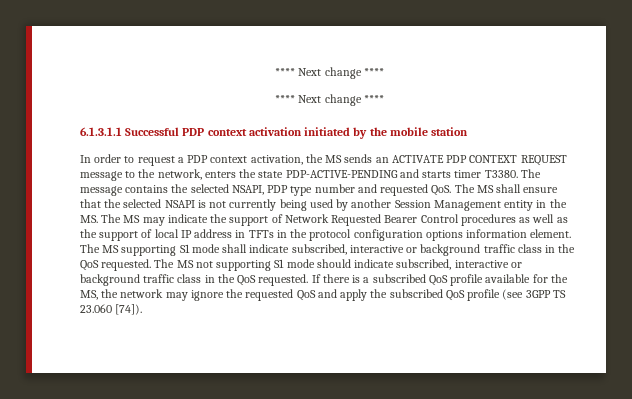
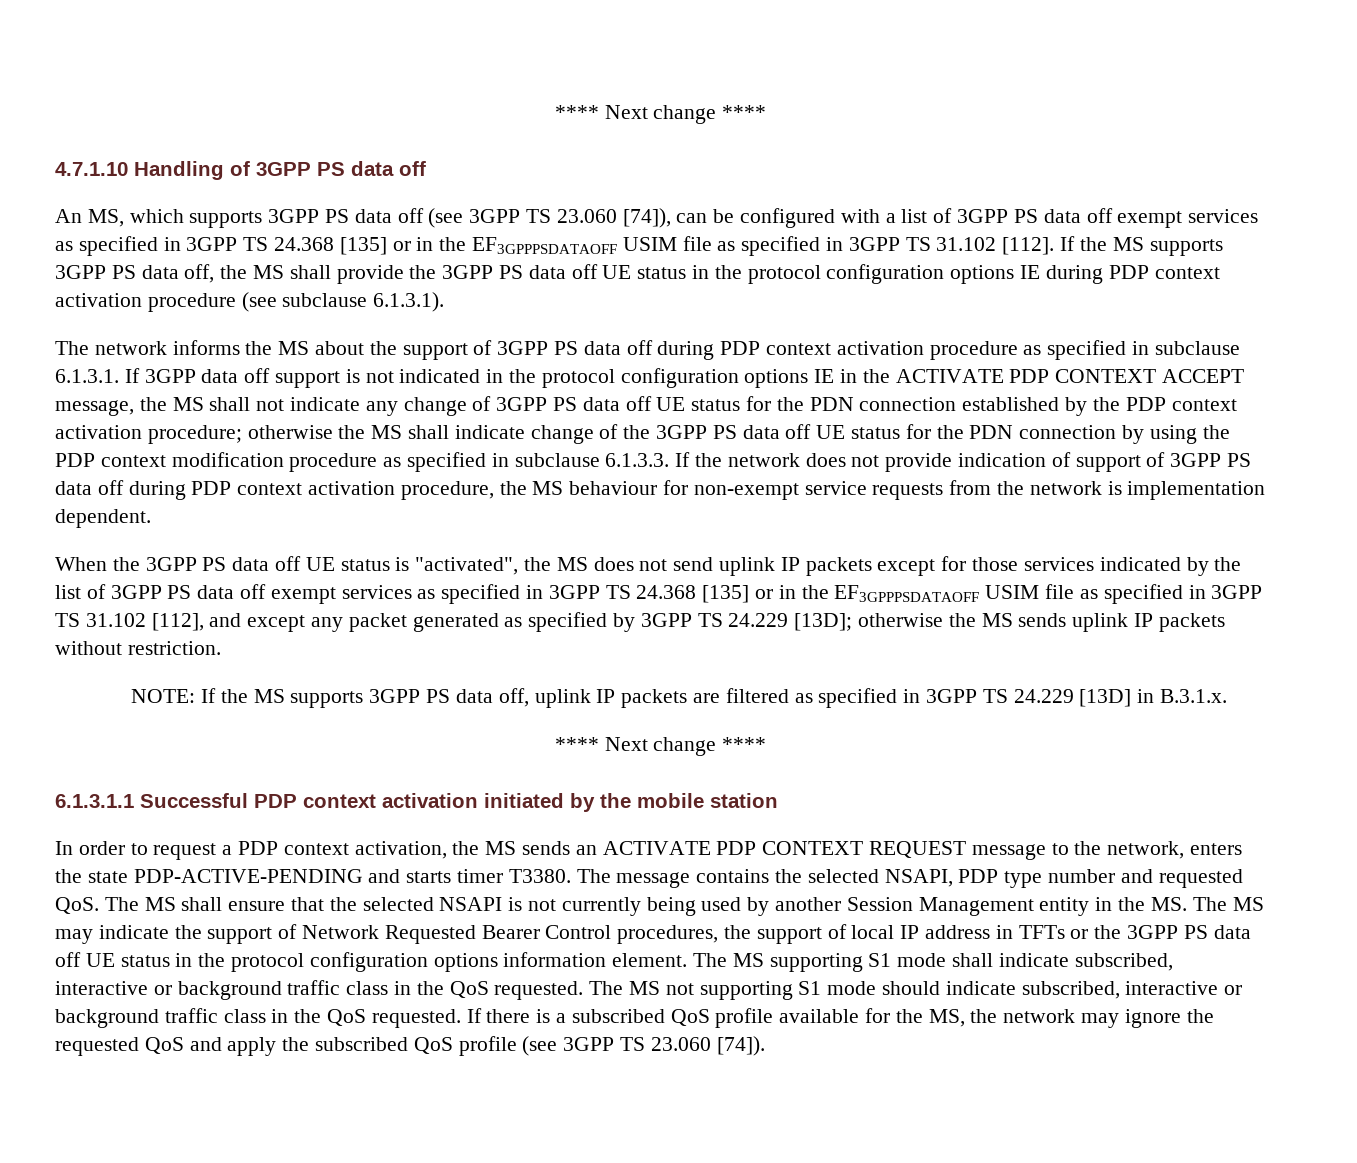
[275,67,384,79] **** Next change **** -> [554,105,767,124] [55,161,426,180] [55,208,1259,228] [55,236,1223,256] [55,264,1220,284] [55,292,445,312] [55,340,1240,360] [55,368,1245,388] [55,396,1237,416] [55,424,1230,444] [55,452,1252,472] [55,480,1266,500] [55,509,151,528] [55,556,1242,576] [55,584,1263,604] [55,612,1225,632] [55,641,221,655] [131,688,1227,708] **** Next change **** // 4.7.1.10 Handling of 3GPP PS data off // An MS, which supports 3GPP PS data off (see 3GPP TS 23.060 [74]), can be configured with a list of 3GPP PS data off exempt services as specified in 3GPP TS 24.368 [135] or in the EF3GPPPSDATAOFF USIM file as specified in 3GPP TS 31.102 [112]. If the MS supports 3GPP PS data off, the MS shall provide the 3GPP PS data off UE status in the protocol configuration options IE during PDP context activation procedure (see subclause 6.1.3.1). // The network informs the MS about the support of 3GPP PS data off during PDP context activation procedure as specified in subclause 6.1.3.1. If 3GPP data off support is not indicated in the protocol configuration options IE in the ACTIVATE PDP CONTEXT ACCEPT message, the MS shall not indicate any change of 3GPP PS data off UE status for the PDN connection established by the PDP context activation procedure; otherwise the MS shall indicate change of the 3GPP PS data off UE status for the PDN connection by using the PDP context modification procedure as specified in subclause 6.1.3.3. If the network does not provide indication of support of 3GPP PS data off during PDP context activation procedure, the MS behaviour for non-exempt service requests from the network is implementation dependent. // When the 3GPP PS data off UE status is "activated", the MS does not send uplink IP packets except for those services indicated by the list of 3GPP PS data off exempt services as specified in 3GPP TS 24.368 [135] or in the EF3GPPPSDATAOFF USIM file as specified in 3GPP TS 31.102 [112], and except any packet generated as specified by 3GPP TS 24.229 [13D]; otherwise the MS sends uplink IP packets without restriction. // NOTE: If the MS supports 3GPP PS data off, uplink IP packets are filtered as specified in 3GPP TS 24.229 [13D] in B.3.1.x.
[460,214,568,226] procedures as well as -> [617,925,719,944] procedures,
(274, 234) none -> [1070,925,1251,939] [55,952,170,967] or the 3GPP PS data off UE status

